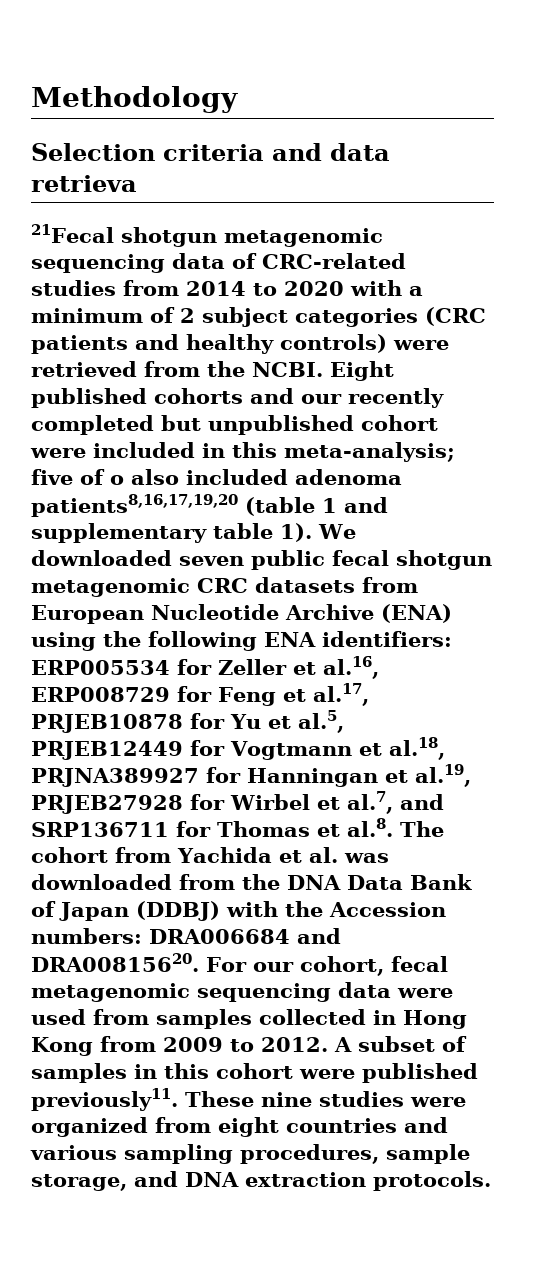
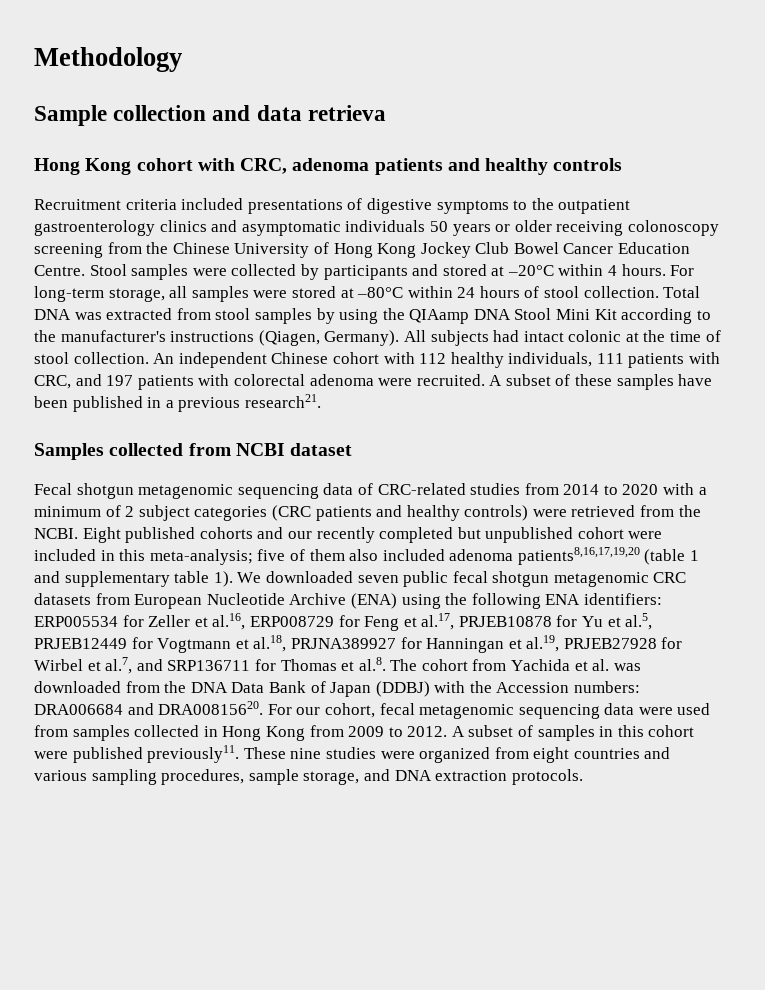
[31,143,264,161] Selection criteria -> [34,105,207,126] Sample collection
[31,224,114,243] 21Fecal -> [34,158,623,175] [34,198,631,214] [34,220,719,236] [34,242,691,258] [34,264,695,280] [34,286,701,302] [34,308,711,324] [34,330,721,346] [34,352,721,368] [34,374,713,390] [34,394,321,412] [34,443,353,460] [34,483,72,495] Hong Kong cohort with CRC, adenoma patients and healthy controls // Recruitment criteria included presentations of digestive symptoms to the outpatient gastroenterology clinics and asymptomatic individuals 50 years or older receiving colonoscopy screening from the Chinese University of Hong Kong Jockey Club Bowel Cancer Education Centre. Stool samples were collected by participants and stored at –20°C within 4 hours. For long-term storage, all samples were stored at –80°C within 24 hours of stool collection. Total DNA was extracted from stool samples by using the QIAamp DNA Stool Mini Kit according to the manufacturer's instructions (Qiagen, Germany). All subjects had intact colonic at the time of stool collection. An independent Chinese cohort with 112 healthy individuals, 111 patients with CRC, and 197 patients with colorectal adenoma were recruited. A subset of these samples have been published in a previous research21. // Samples collected from NCBI dataset // Fecal
[110,475,124,485] o -> [309,549,345,561] them

